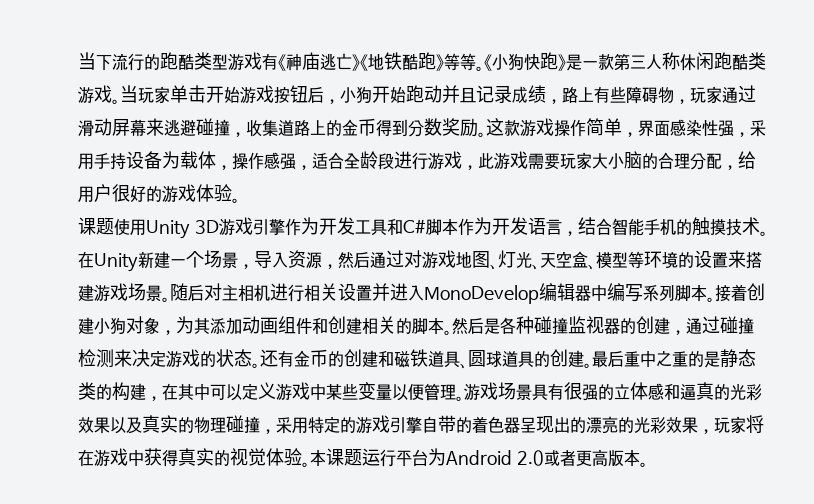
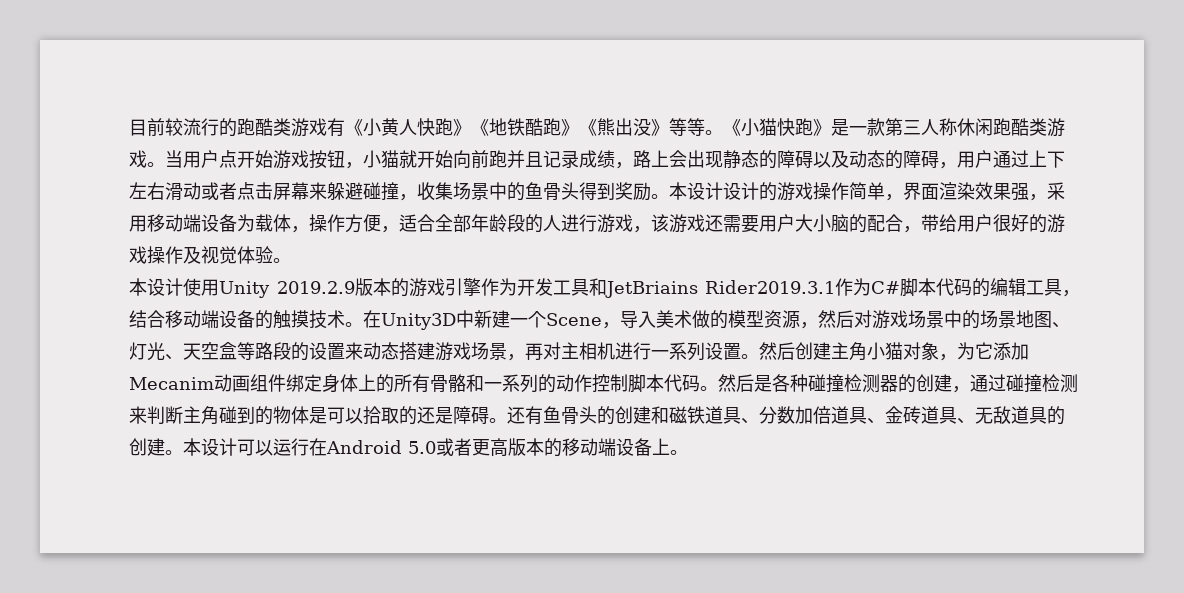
[78,52,112,71] 当下 -> [129,118,183,136] 目前较
[212,54,228,70] 型 -> (291, 127) none
[286,52,352,71] 神庙逃亡 -> [363,118,453,136] 小黄人快跑
(444, 62) none -> [579,118,669,136] 《熊出没》
[508,53,524,71] 狗 -> [759,118,777,136] 猫
[138,85,206,104] 玩家单击 -> [183,150,237,168] 用户点
[308,85,442,104] 后，小狗开始跑动 -> [345,150,507,169] ，小猫就开始向前跑
[594,85,756,104] [78,118,520,137] 有些障碍物，玩家通过滑动屏幕来逃避碰撞，收集道路上的金币得到分数奖励。这款 -> [669,150,1065,169] [129,182,777,201] 会出现静态的障碍以及动态的障碍，用户通过上下左右滑动或者点击屏幕来躲避碰撞，收集场景中的鱼骨头得到奖励。本设计设计的
[670,119,718,136] 感染性 -> [939,182,1011,200] 渲染效果
[94,153,126,170] 手持 -> [147,214,201,232] 移动端
[264,152,296,170] 感强 -> [345,214,381,233] 方便
[360,151,738,170] 龄段进行游戏，此游戏需要玩家大小脑的合理分配， -> [453,214,939,233] 部年龄段的人进行游戏，该游戏还需要用户大小脑的配合，带
(196, 193) none -> [147,246,237,264] 操作及视觉
[78,217,114,235] 课题 -> [129,278,183,296] 本设计
[194,220,219,234] 3D -> [276,278,409,297] 2019.2.9版本的
[402,217,676,236] C#脚本作为开发语言，结合智能手机 -> [604,278,1080,298] [129,310,255,328] JetBriains Rider2019.3.1作为C#脚本代码的编辑工具，结合移动端设备
[94,253,138,272] Unity -> [381,310,474,330] Unity3D中
[204,250,456,269] 场景，导入资源，然后通过对游戏 -> [546,310,1016,329] Scene，导入美术做的模型资源，然后对游戏场景中的场景
[588,251,678,270] 、模型等环境 -> [237,342,291,360] 等路段
(746, 259) none -> [363,342,399,360] 动态
[162,283,204,302] 。随后 -> [507,343,543,361] ，再
[304,283,765,304] [78,316,444,335] 相关设置并进入MonoDevelop编辑器中编写系列脚本。接着创建小狗对象，为其添加动画组件和创建相关的脚本 -> [651,342,1029,361] [129,374,700,393] 一系列设置。然后创建主角小猫对象，为它添加Mecanim动画组件绑定身体上的所有骨骼和一系列的动作控制脚本代码
[568,316,604,334] 监视 -> [844,374,880,393] 检测
[132,349,328,368] 决定游戏的状态。还有金币 -> [147,406,597,425] 判断主角碰到的物体是可以拾取的还是障碍。还有鱼骨头
[468,349,756,368] [78,382,762,401] [78,415,764,434] [78,448,640,467] 圆球道具的创建。最后重中之重的是静态类的构建，在其中可以定义游戏中某些变量以便管理。游戏场景具有很强的立体感和逼真的光彩效果以及真实的物理碰撞，采用特定的游戏引擎自带的着色器呈现出的漂亮的光彩效果，玩家将在游戏中获得真实的视觉体验。本课题运行平台为Android 2.0或者更高版本 -> [759,406,1065,425] [129,438,670,457] 分数加倍道具、金砖道具、无敌道具的创建。本设计可以运行在Android 5.0或者更高版本的移动端设备上

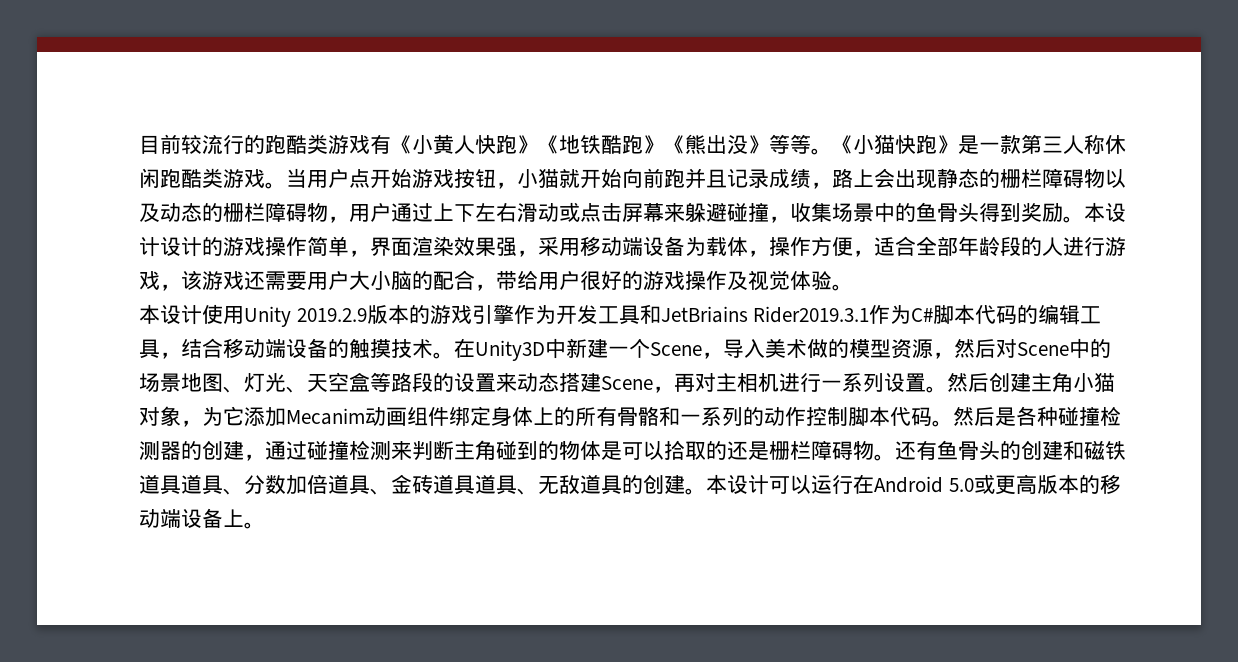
[777,150,939,169] 障碍以及动态的障碍 -> [1000,168,1126,188] [139,202,328,222] 栅栏障碍物以及动态的栅栏障碍物
[219,182,237,200] 者 -> (580, 212) none
[872,310,944,329] 游戏场景 -> [1017,342,1069,356] Scene
[435,342,507,361] 游戏场景 -> [601,376,653,390] Scene
[453,406,489,424] 障碍 -> [769,440,874,460] 栅栏障碍物
(741, 415) none -> [181,475,223,495] 道具
(957, 415) none -> [475,475,517,495] 道具
[454,438,472,456] 者 -> (995, 484) none

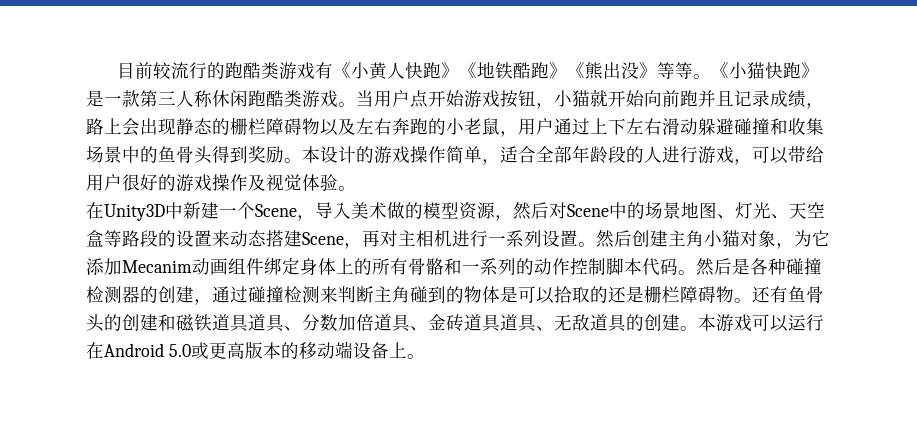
[160,202,328,222] 动态的栅栏障碍物 -> [356,118,500,135] 左右奔跑的小老鼠
[559,202,685,222] 或点击屏幕来 -> (698, 126) none
[769,216,790,223] ， -> [770,118,788,135] 和
[160,237,202,257] 设计 -> (356, 154) none
[370,236,874,257] 界面渲染效果强，采用移动端设备为载体，操作方便， -> (500, 162) none
[181,270,496,291] 该游戏还需要用户大小脑的配合， -> [752,146,788,164] 可以
[139,304,1102,327] [139,338,454,359] 本设计使用Unity 2019.2.9版本的游戏引擎作为开发工具和JetBriains Rider2019.3.1作为C#脚本代码的编辑工具，结合移动端设备的触摸技术。 -> (356, 188) none
[727,475,769,495] 设计 -> [716,314,752,332] 游戏

